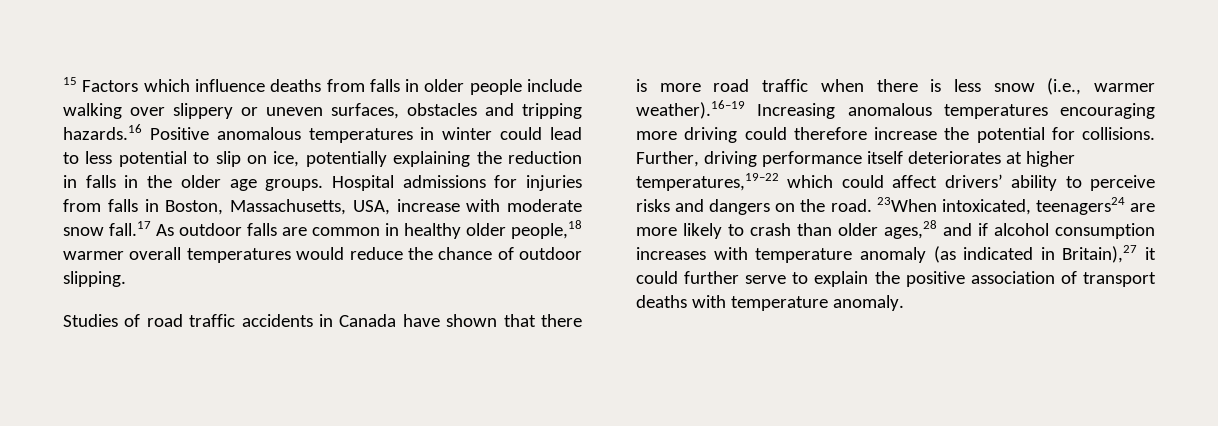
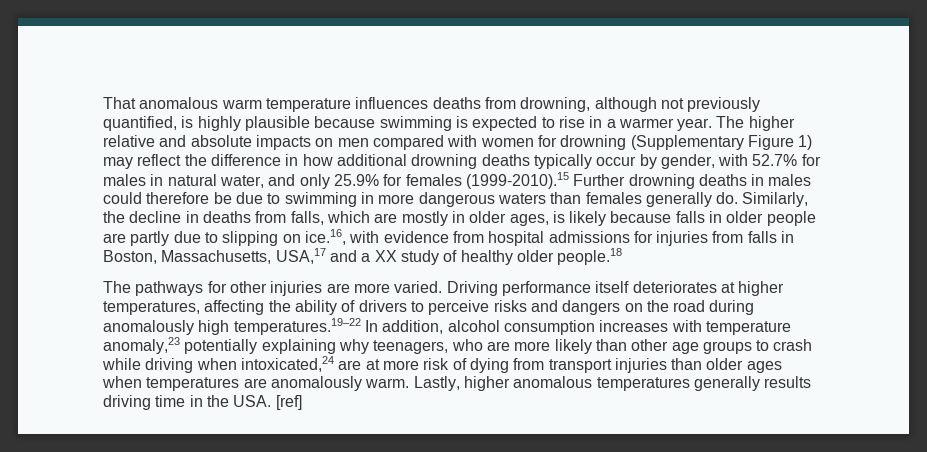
[63,77,583,95] [63,103,582,119] [63,124,583,143] [63,151,582,167] [63,175,394,191] 15 Factors which influence deaths from falls in older people include walking over slippery or uneven surfaces, obstacles and tripping hazards.16 Positive anomalous temperatures in winter could lead to less potential to slip on ice, potentially explaining the reduction in falls in the older age groups. Hospital -> [103,97,761,112] [103,116,795,131] [103,135,813,150] [103,154,821,169] [103,172,812,189] [103,192,809,207] [103,211,816,226] [103,229,545,246] That anomalous warm temperature influences deaths from drowning, although not previously quantified, is highly plausible because swimming is expected to rise in a warmer year. The higher relative and absolute impacts on men compared with women for drowning (Supplementary Figure 1) may reflect the difference in how additional drowning deaths typically occur by gender, with 52.7% for males in natural water, and only 25.9% for females (1999-2010).15 Further drowning deaths in males could therefore be due to swimming in more dangerous waters than females generally do. Similarly, the decline in deaths from falls, which are mostly in older ages, is likely because falls in older people are partly due to slipping on ice.16, with evidence from hospital
[352,199,582,215] [63,220,582,239] [63,247,582,263] [63,271,126,287] [63,314,582,327] [636,78,1155,95] [636,100,1155,119] [636,127,1155,143] [636,151,757,167] USA, increase with moderate snow fall.17 As outdoor falls are common in healthy older people,18 warmer overall temperatures would reduce the chance of outdoor slipping. // Studies of road traffic accidents in Canada have shown that there is more road traffic when there is less snow (i.e., warmer weather).16–19 Increasing anomalous temperatures encouraging more driving could therefore increase the potential for collisions. Further, driving -> [275,248,623,265] [103,281,498,296] USA,17 and a XX study of healthy older people.18 // The pathways for other injuries are more varied. Driving
[636,173,1058,191] temperatures,19–22 which could affect drivers’ ability -> [103,300,407,315] temperatures, affecting the ability of drivers
[830,197,1155,215] [636,220,988,239] road. 23When intoxicated, teenagers24 are more likely to crash than older ages,28 and if -> [673,300,755,315] [103,318,444,335] road during anomalously high temperatures.19–22 In addition,
[859,245,1156,263] [636,271,1156,287] [636,295,904,311] anomaly (as indicated in Britain),27 it could further serve to explain the positive association of transport deaths with temperature anomaly. -> [103,337,813,354] [102,356,782,373] [102,376,812,391] [103,395,302,410] anomaly,23 potentially explaining why teenagers, who are more likely than other age groups to crash while driving when intoxicated,24 are at more risk of dying from transport injuries than older ages when temperatures are anomalously warm. Lastly, higher anomalous temperatures generally results driving time in the USA. [ref]

